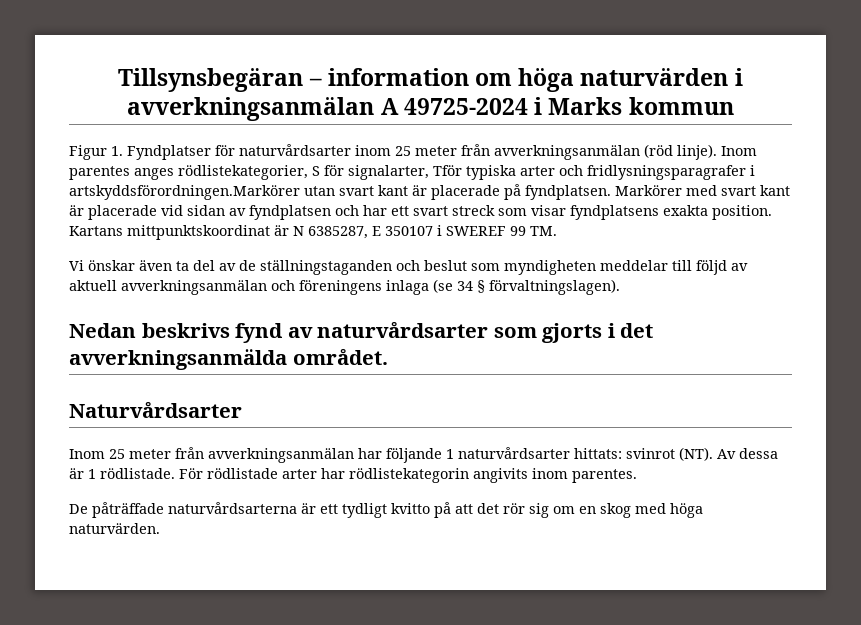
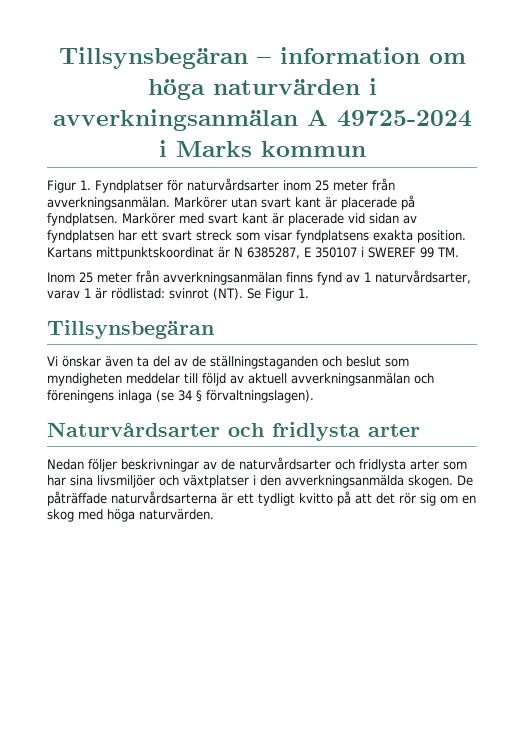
[494,144,757,160] [69,165,755,180] [69,185,300,200] avverkningsanmälan (röd linje). Inom parentes anges rödlistekategorier, S för signalarter, Tför typiska arter och fridlysningsparagrafer i artskyddsförordningen.Markörer -> [47,197,227,210] avverkningsanmälan. Markörer
[335,205,359,216] och -> (114, 236) none
(557, 231) none -> [47,270,471,285] [47,288,309,301] [47,320,214,339] // Inom 25 meter från avverkningsanmälan finns fynd av 1 naturvårdsarter, varav 1 är rödlistad: svinrot (NT). Se Figur 1. // Tillsynsbegäran
[69,321,654,343] [69,348,388,370] [69,401,242,418] [69,447,778,463] [69,468,637,483] Nedan beskrivs fynd av naturvårdsarter som gjorts i det avverkningsanmälda området. // Naturvårdsarter // Inom 25 meter från avverkningsanmälan har följande 1 naturvårdsarter hittats: svinrot (NT). Av dessa är 1 rödlistade. För rödlistade arter har rödlistekategorin angivits inom parentes. // -> [47,422,420,441] [47,457,467,472] [47,475,453,488] Naturvårdsarter och fridlysta arter // Nedan följer beskrivningar av de naturvårdsarter och fridlysta arter som har sina livsmiljöer och växtplatser i den avverkningsanmälda skogen.

